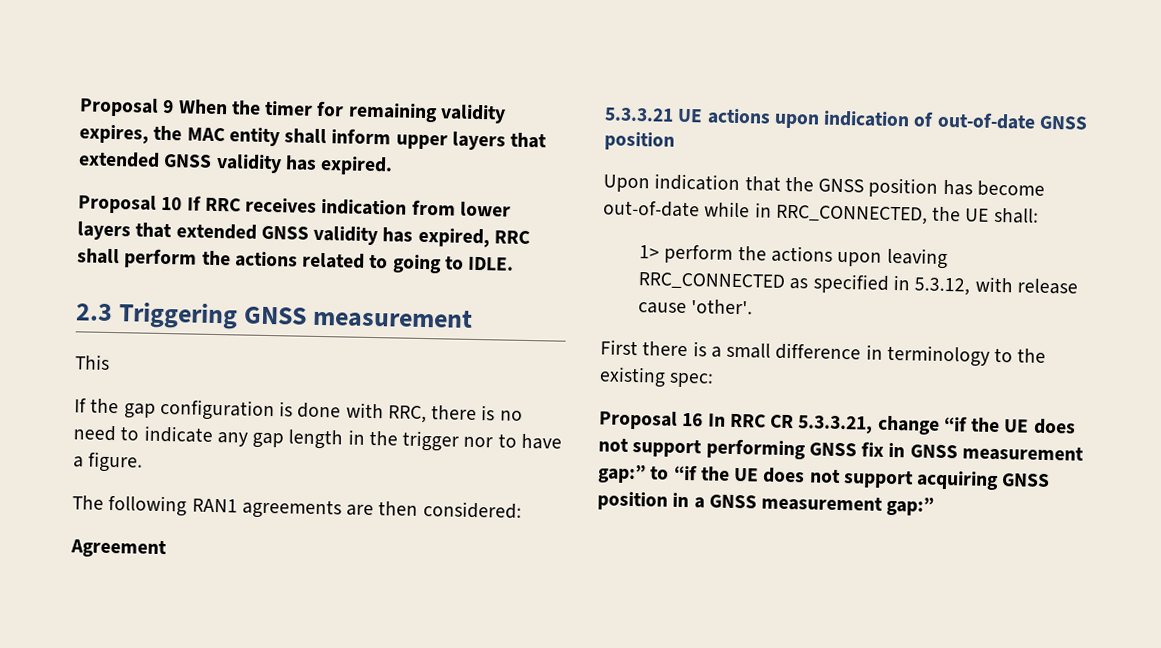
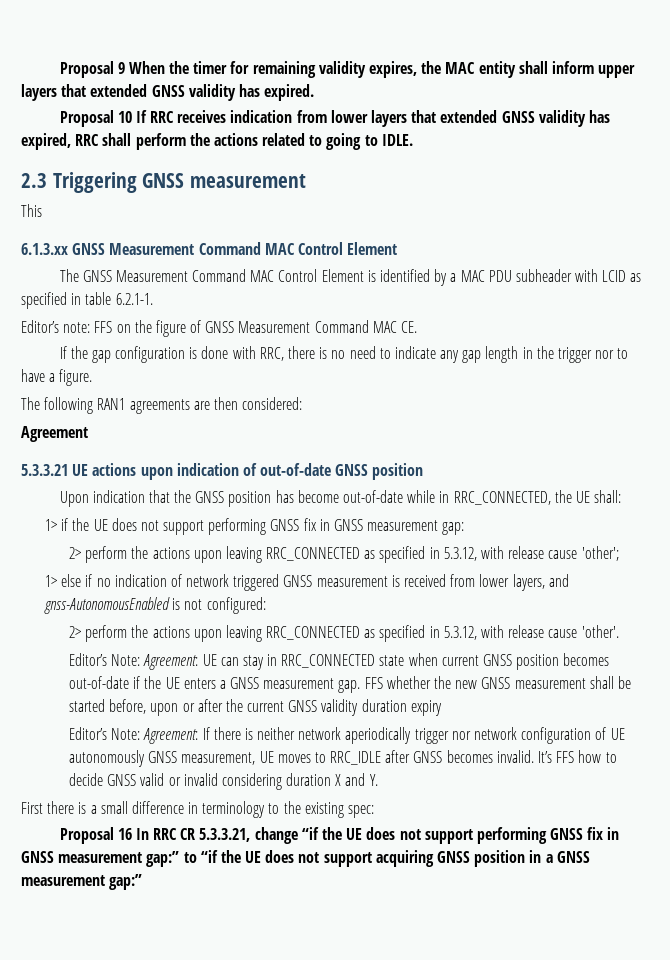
(110, 362) none -> [21,242,398,255] [59,269,642,286] [21,292,153,309] [21,320,418,337] // 6.1.3.xx GNSS Measurement Command MAC Control Element // The GNSS Measurement Command MAC Control Element is identified by a MAC PDU subheader with LCID as specified in table 6.2.1-1. // Editor’s note: FFS on the figure of GNSS Measurement Command MAC CE.
(661, 252) none -> [61,518,465,535] [68,546,619,563] [44,574,569,591] [43,597,266,614] [68,626,81,638] if the UE does not support performing GNSS fix in GNSS measurement gap: // 2> perform the actions upon leaving RRC_CONNECTED as specified in 5.3.12, with release cause 'other'; // 1> else if no indication of network triggered GNSS measurement is received from lower layers, and gnss-AutonomousEnabled is not configured: // 2>
(754, 307) none -> [68,653,610,670] [68,676,631,693] [68,699,442,716] [68,727,625,744] [68,750,617,767] [68,773,378,790] // Editor’s Note: Agreement: UE can stay in RRC_CONNECTED state when current GNSS position becomes out-of-date if the UE enters a GNSS measurement gap. FFS whether the new GNSS measurement shall be started before, upon or after the current GNSS validity duration expiry // Editor’s Note: Agreement: If there is neither network aperiodically trigger nor network configuration of UE autonomously GNSS measurement, UE moves to RRC_IDLE after GNSS becomes invalid. It’s FFS how to decide GNSS valid or invalid considering duration X and Y.

